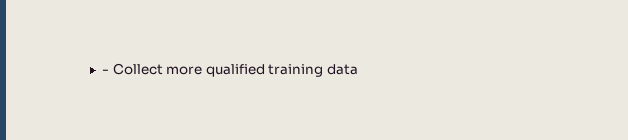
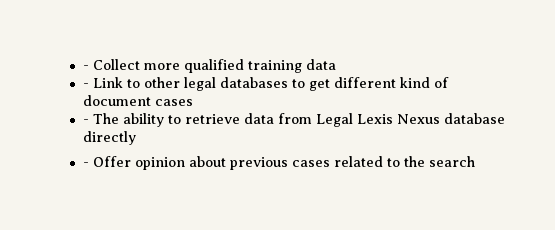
(359, 69) none -> [82,77,449,91] [82,95,193,106] [82,113,505,127] [82,131,136,145] [82,156,475,170] // - Link to other legal databases to get different kind of document cases // - The ability to retrieve data from Legal Lexis Nexus database directly // - Offer opinion about previous cases related to the search

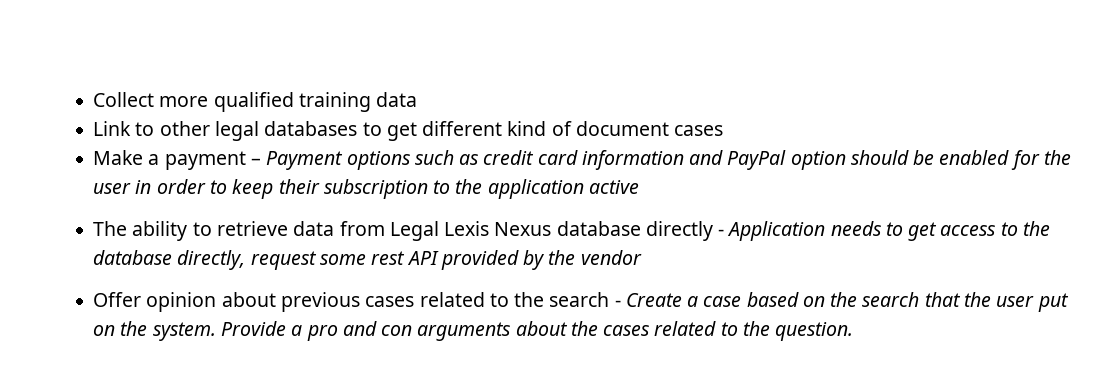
[82,65,89,70] - -> (93, 99) none
[82,83,89,88] - -> (418, 99) none
[82,119,89,124] - -> [93,150,1071,170] [93,179,639,199] Make a payment – Payment options such as credit card information and PayPal option should be enabled for the user in order to keep their subscription to the application active //
[82,162,89,167] // - -> [718,221,1050,241] [93,250,642,270] - Application needs to get access to the database directly, request some rest API provided by the vendor //
(475, 161) none -> [614,292,1069,312] [93,321,854,341] - Create a case based on the search that the user put on the system. Provide a pro and con arguments about the cases related to the question.

